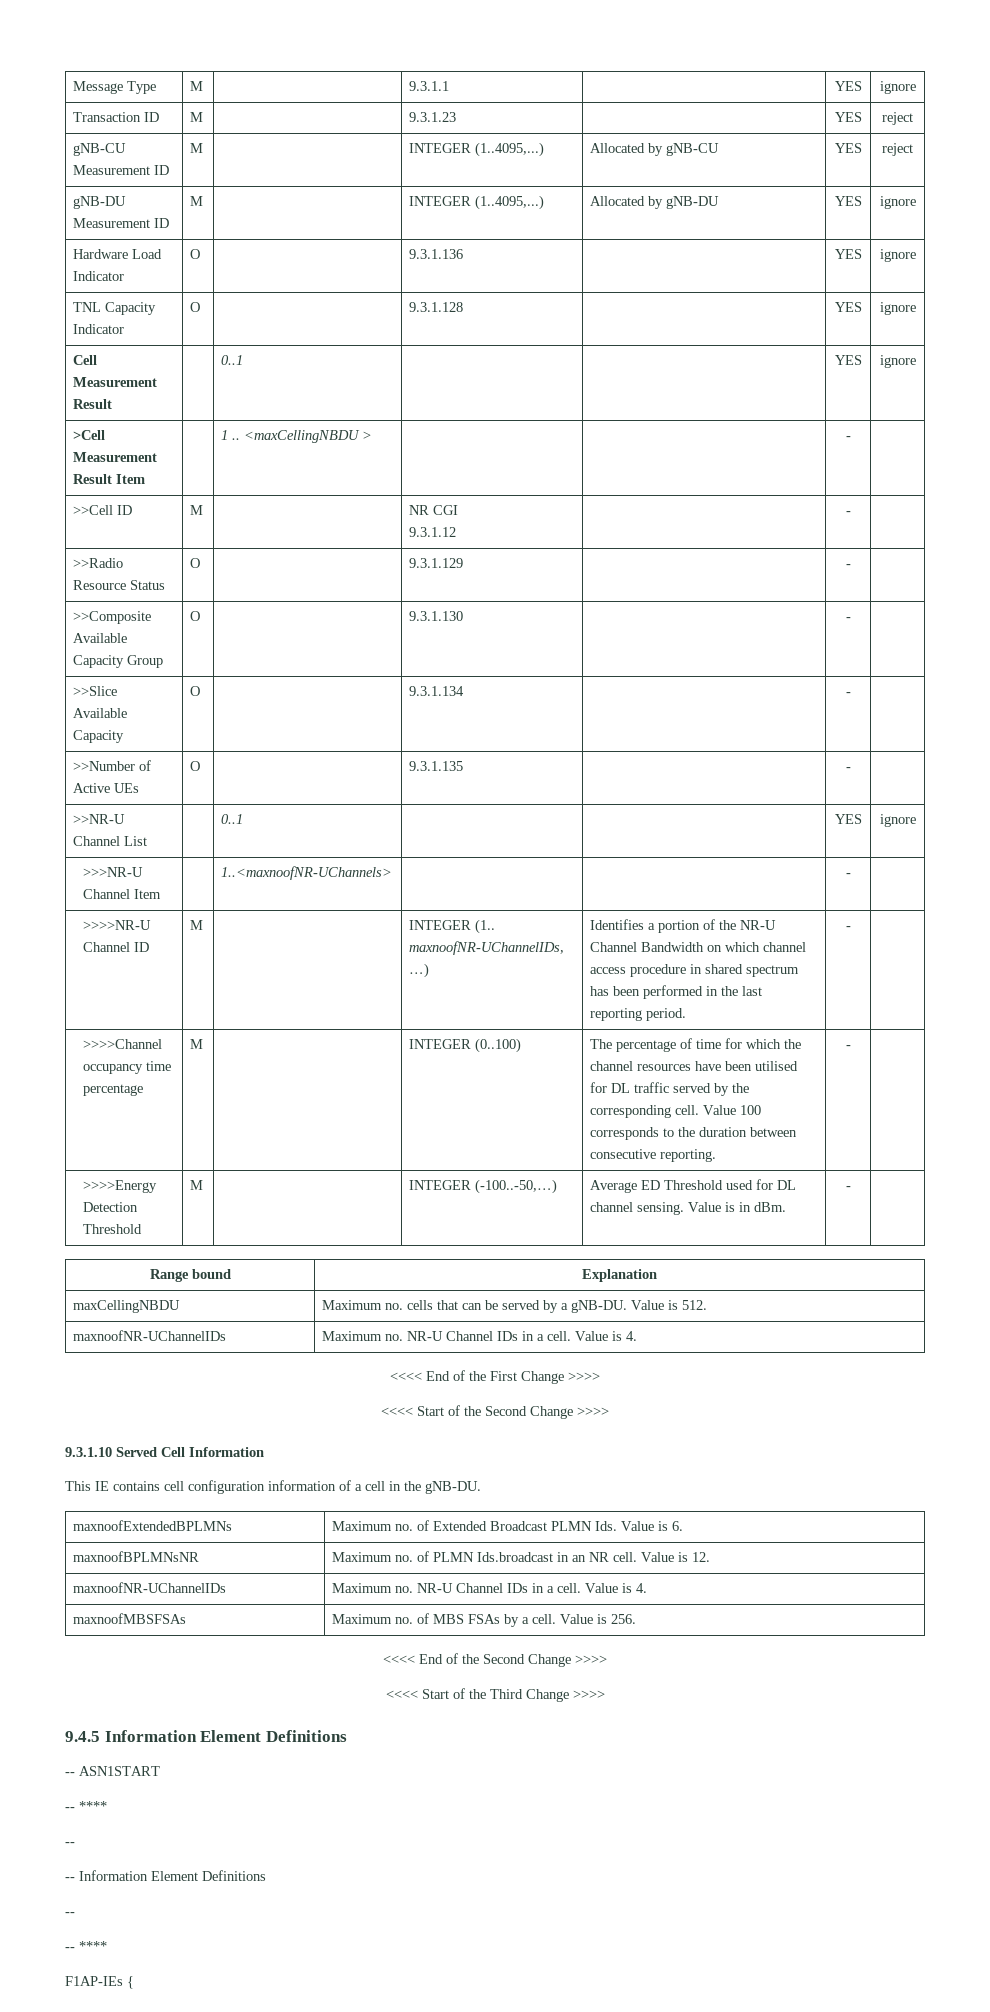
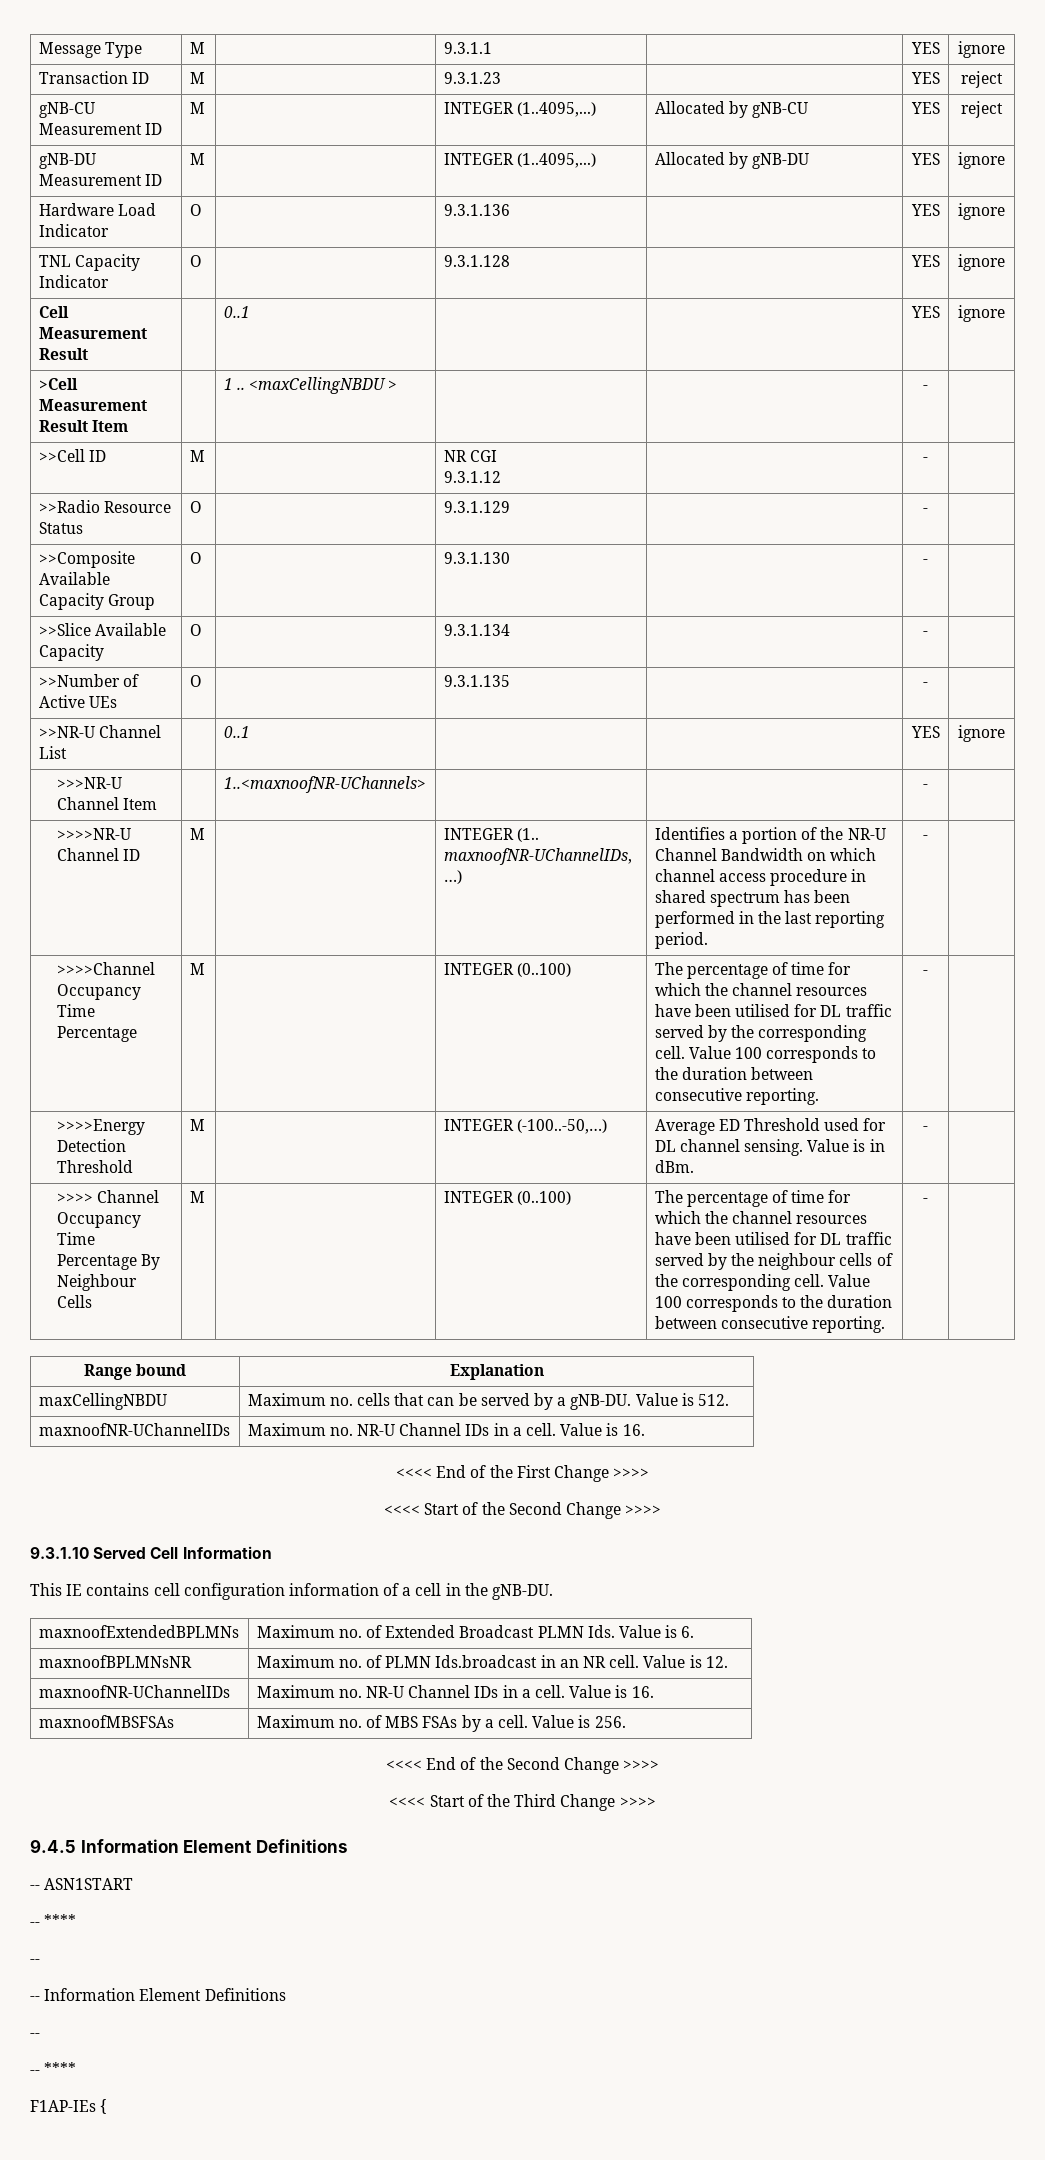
[83,1061,172,1074] [83,1084,144,1096] occupancy time percentage -> [56,984,141,1000] [56,1004,95,1017] [56,1026,137,1042] Occupancy Time Percentage
(851, 1188) none -> [56,1190,159,1203] [56,1212,141,1228] [56,1232,95,1245] [56,1254,160,1270] [56,1274,137,1291] [56,1295,92,1308] [189,1191,205,1203] [443,1191,571,1205] [654,1190,852,1207] [654,1211,868,1224] [654,1232,892,1245] [654,1253,893,1270] [654,1274,871,1291] [654,1295,893,1312] [654,1316,886,1333] [923,1198,928,1203] // >>>> Channel Occupancy Time Percentage By Neighbour Cells | M | | INTEGER (0..100) | The percentage of time for which the channel resources have been utilised for DL traffic served by the neighbour cells of the corresponding cell. Value 100 corresponds to the duration between consecutive reporting. | - |
[626,1331,638,1341] 4. -> [622,1424,645,1436] 16.
[636,1583,648,1593] 4. -> [631,1686,654,1698] 16.

